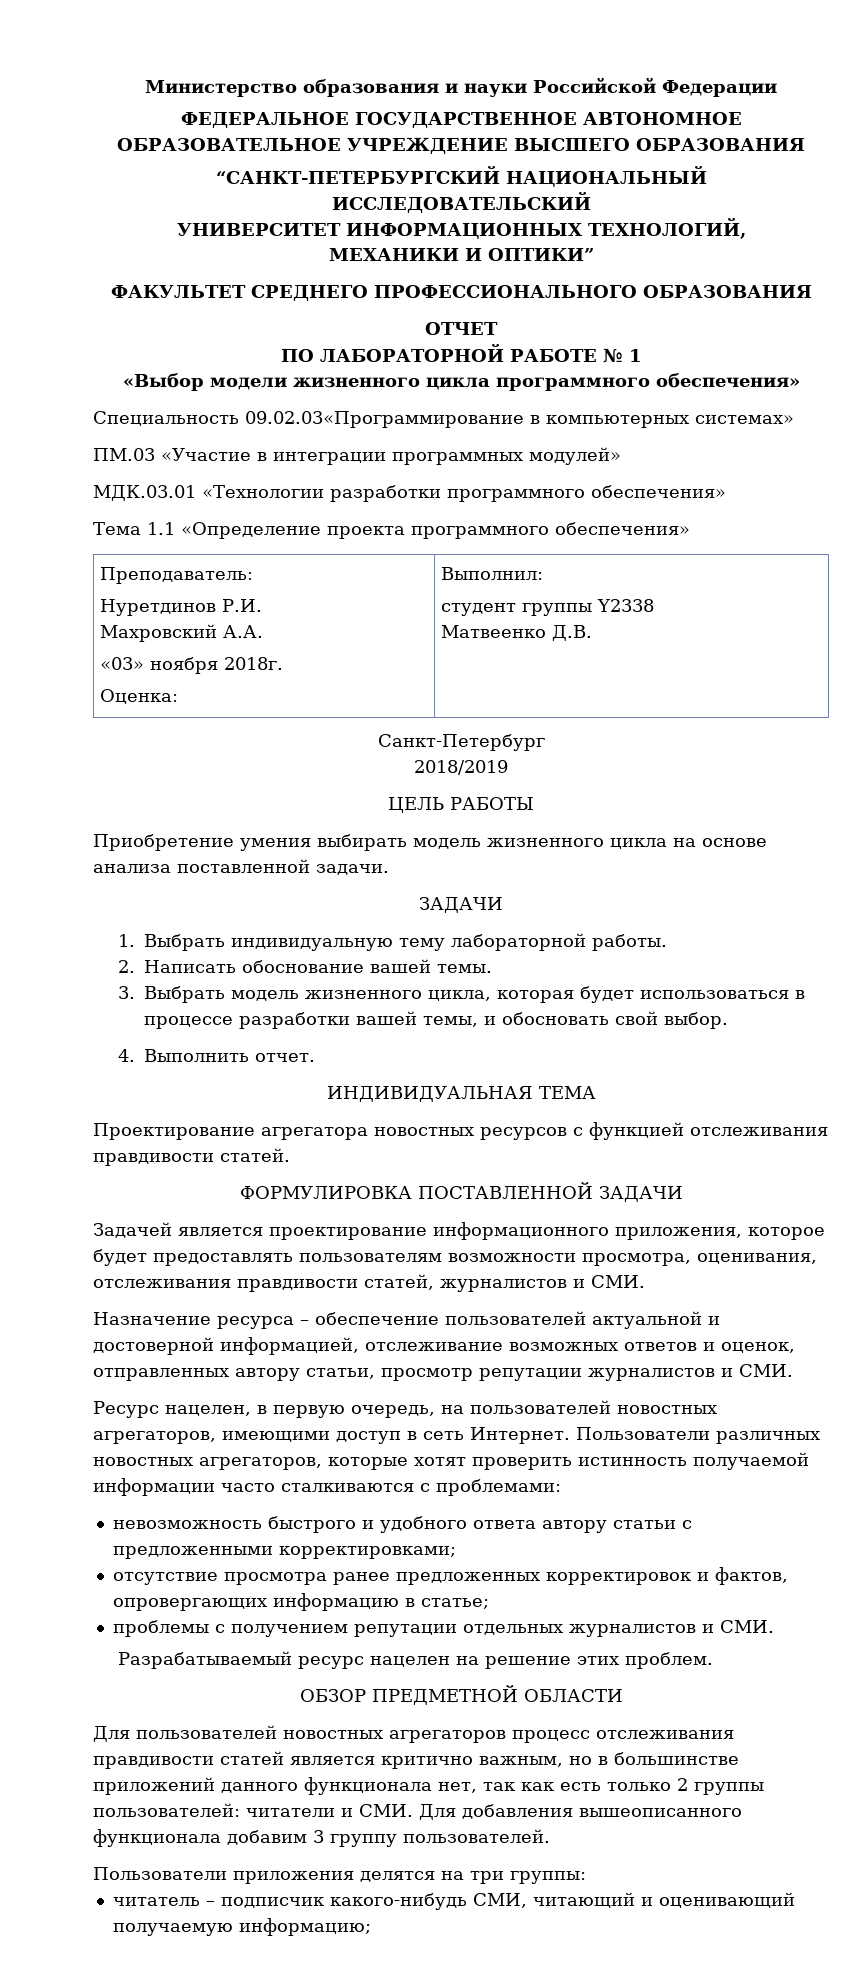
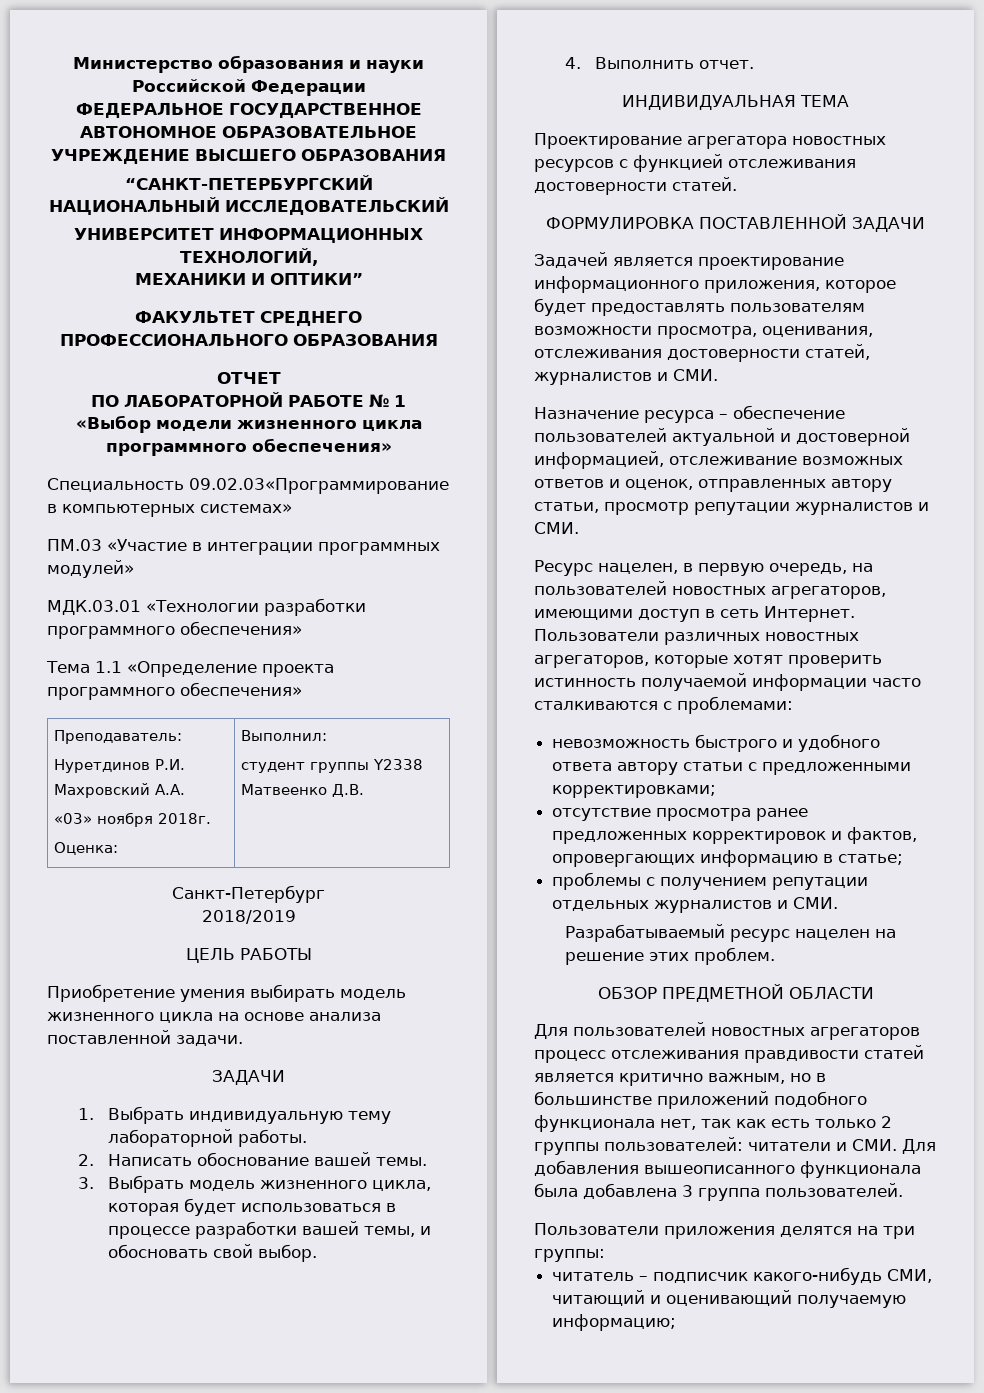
[93,1153,214,1166] правдивости -> [534,182,667,195] достоверности
[237,1279,358,1292] правдивости -> [667,349,800,362] достоверности
[221,1782,298,1793] данного -> [774,1091,867,1107] подобного
[227,1830,397,1847] добавим 3 группу -> [534,1183,760,1201] была добавлена 3 группа

